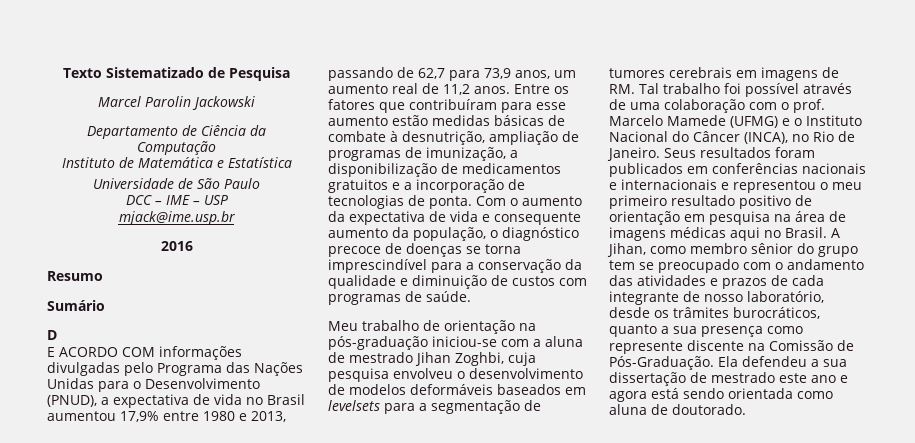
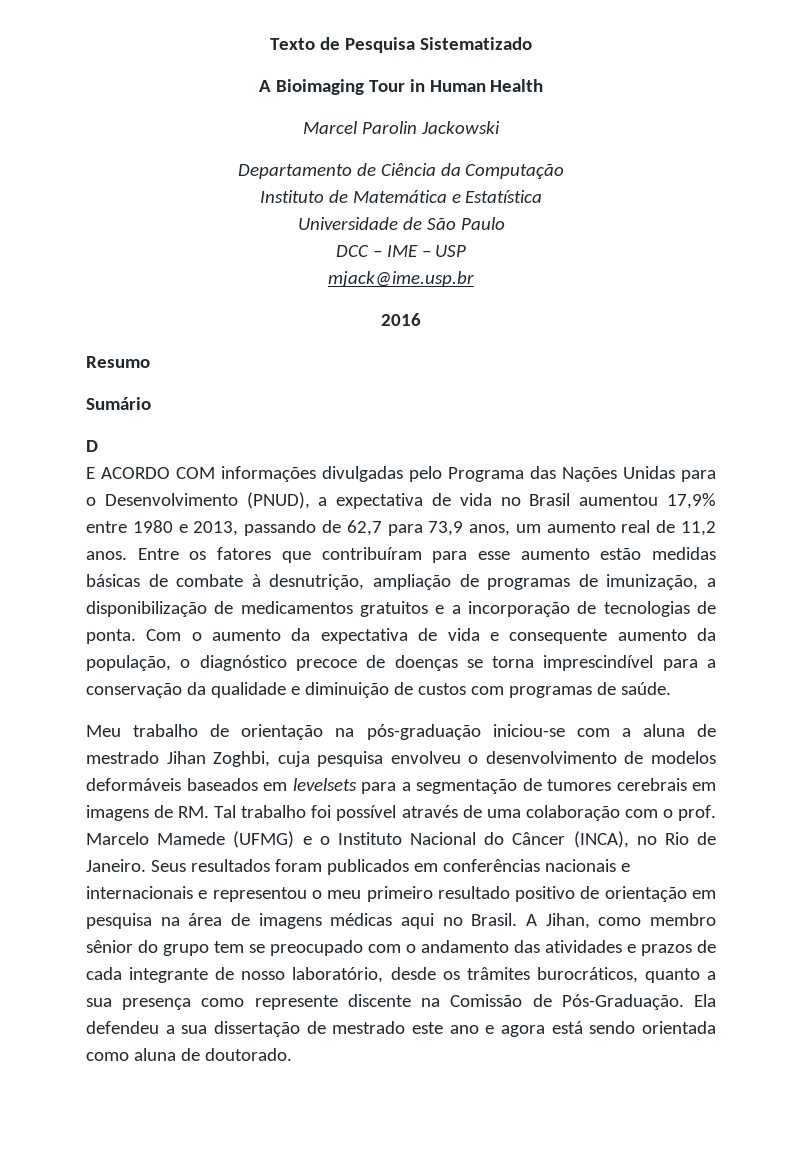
[105,67,204,78] Sistematizado -> (316, 44) none
(290, 74) none -> [419,37,532,50] [258,79,544,95] Sistematizado // A Bioimaging Tour in Human Health

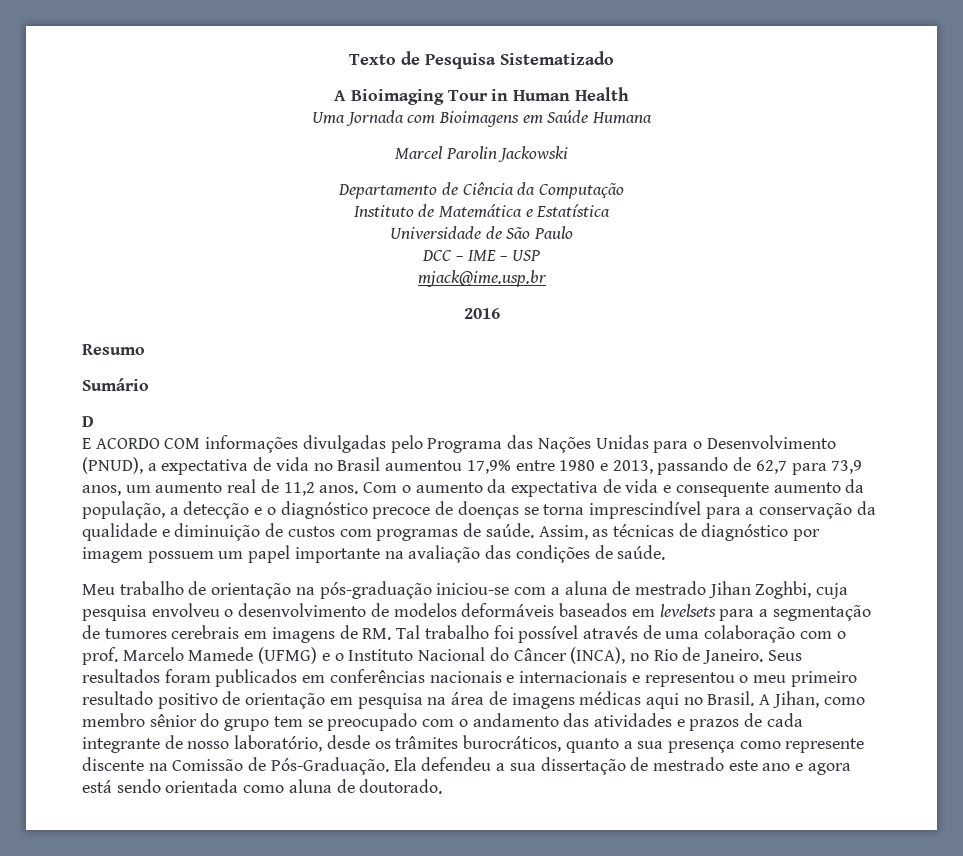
(544, 85) none -> [311,110,653,127] // Uma Jornada com Bioimagens em Saúde Humana
[137,547,716,563] [86,574,717,590] [86,601,716,617] [86,629,136,644] Entre os fatores que contribuíram para esse aumento estão medidas básicas de combate à desnutrição, ampliação de programas de imunização, a disponibilização de medicamentos gratuitos e a incorporação de tecnologias de ponta. -> (359, 489) none
(171, 663) none -> [169,501,263,519] a detecção e
(671, 688) none -> [538,523,821,541] [82,545,666,563] Assim, as técnicas de diagnóstico por imagem possuem um papel importante na avaliação das condições de saúde.

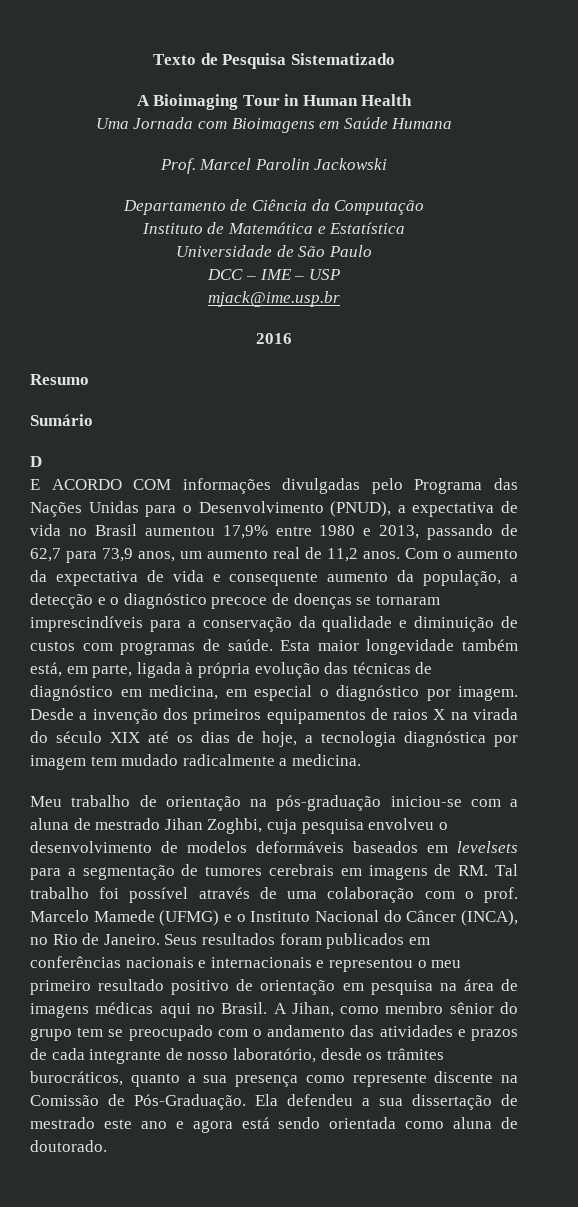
(653, 118) none -> [159,158,196,174] Prof.
[543,501,701,519] torna imprescindível -> [375,595,440,605] [30,616,143,632] tornaram imprescindíveis
[538,523,821,541] [82,545,666,563] Assim, as técnicas de diagnóstico por imagem possuem um papel importante na avaliação das condições de saúde. -> [280,639,518,655] [30,662,433,678] [30,685,518,701] [30,708,518,724] [30,731,519,747] [30,754,361,770] Esta maior longevidade também está, em parte, ligada à própria evolução das técnicas de diagnóstico em medicina, em especial o diagnóstico por imagem. Desde a invenção dos primeiros equipamentos de raios X na virada do século XIX até os dias de hoje, a tecnologia diagnóstica por imagem tem mudado radicalmente a medicina.

